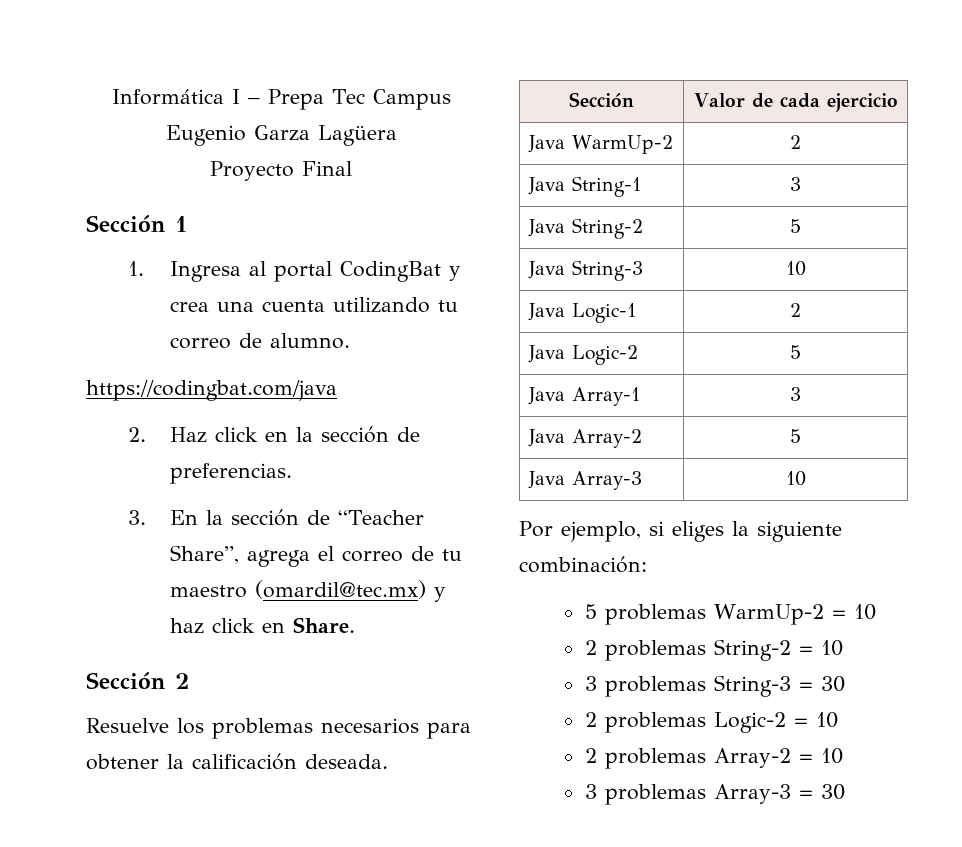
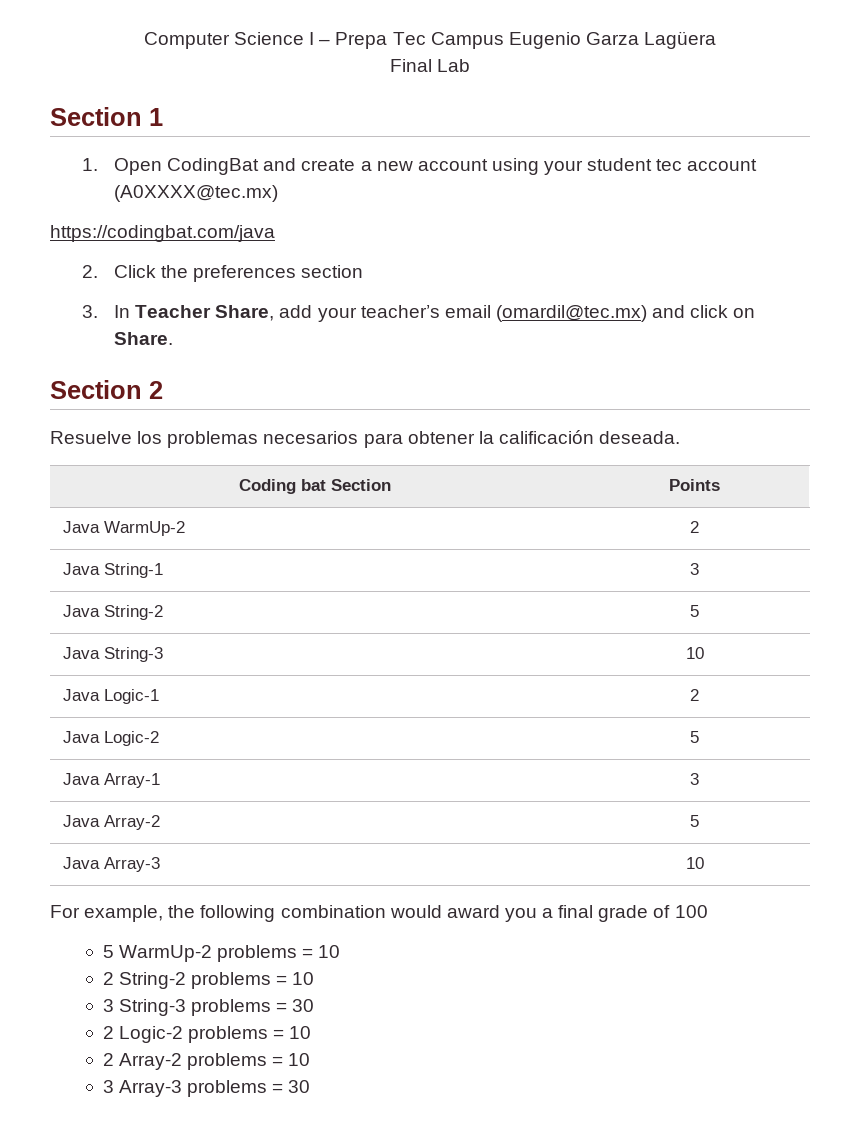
[111,89,224,105] Informática -> [143,32,305,49] Computer Science
[210,161,294,181] Proyecto -> (717, 40) none
[86,215,166,232] // Sección -> [437,59,471,72] [50,107,142,126] Lab // Section
[170,261,462,282] [170,297,459,313] [170,333,351,349] [86,380,337,401] [128,426,421,443] [170,463,293,484] [128,509,425,526] [170,545,463,567] [170,580,447,602] [170,618,286,634] Ingresa al portal CodingBat y crea una cuenta utilizando tu correo de alumno. // https://codingbat.com/java // 2. Haz click en la sección de preferencias. // 3. En la sección de “Teacher Share”, agrega el correo de tu maestro (omardil@tec.mx) y haz click en -> [114,158,758,175] [114,185,279,202] [50,225,275,242] [82,265,364,282] [82,305,756,322] Open CodingBat and create a new account using your student tec account (A0XXXX@tec.mx) // https://codingbat.com/java // 2. Click the preferences section // 3. In Teacher Share, add your teacher’s email (omardil@tec.mx) and click on
[86,672,166,689] Sección -> [50,380,142,399] Section
[569,92,634,107] [693,93,898,112] Sección | Valor de cada ejercicio -> [239,479,391,494] [669,479,720,491] Coding bat Section | Points
[519,521,842,542] [519,556,647,573] [584,604,876,625] [584,639,843,661] [584,675,791,697] Por ejemplo, si eliges la siguiente combinación: // 5 problemas WarmUp-2 = 10 // 2 problemas String-2 = 10 // 3 problemas String-3 -> [50,905,708,922] [102,945,341,962] [102,972,315,989] [102,999,272,1016] For example, the following combination would award you a final grade of 100 // 5 WarmUp-2 problems = 10 // 2 String-2 problems = 10 // 3 String-3 problems
[604,712,838,733] [584,748,843,769] [584,784,791,805] problemas Logic-2 = 10 // 2 problemas Array-2 = 10 // 3 problemas Array-3 -> [119,1026,312,1043] [102,1053,311,1070] [102,1080,268,1097] Logic-2 problems = 10 // 2 Array-2 problems = 10 // 3 Array-3 problems

